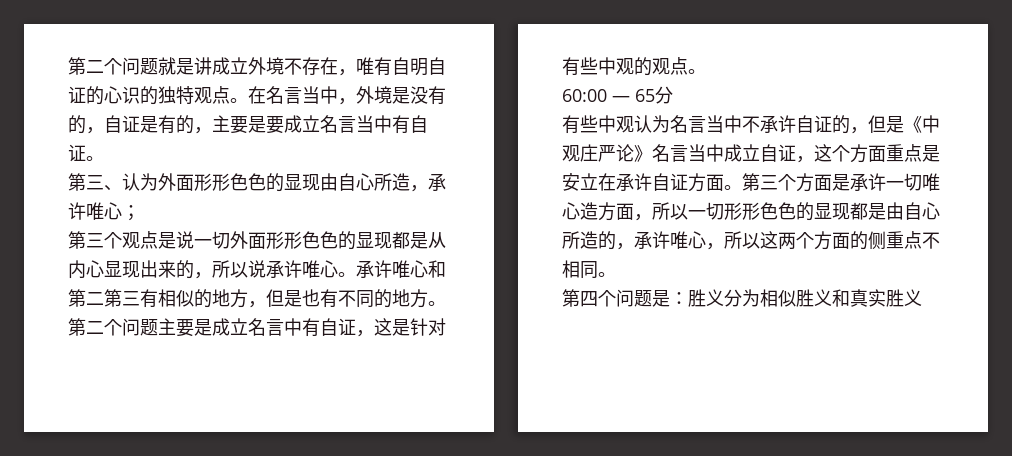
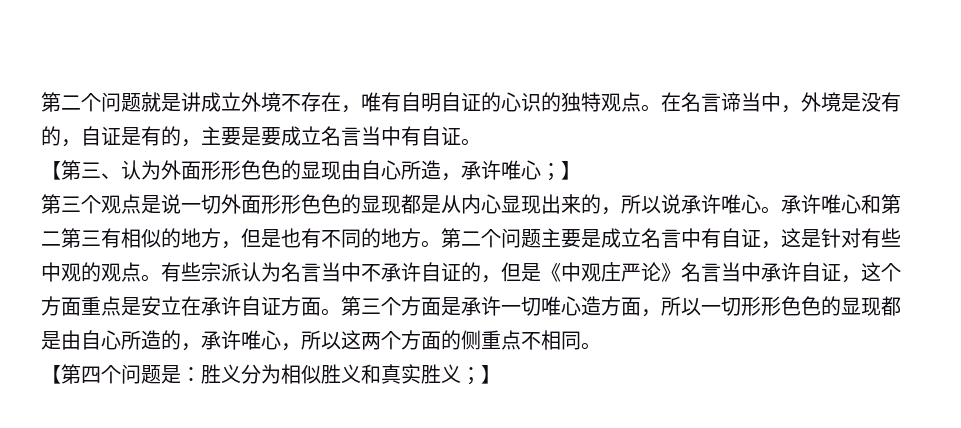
(302, 95) none -> [721,92,741,112] 谛
(104, 158) none -> [41,161,61,180] 【
(140, 213) none -> [561,161,581,180] 】
[562,86,673,104] [562,115,634,134] // 60:00 — 65分 // 有些中观 -> [161,262,241,282] 有些宗派
[724,144,760,162] 成立 -> [761,262,801,282] 承许
(616, 274) none -> [41,365,61,384] 【
(922, 297) none -> [461,365,501,385] ；】

